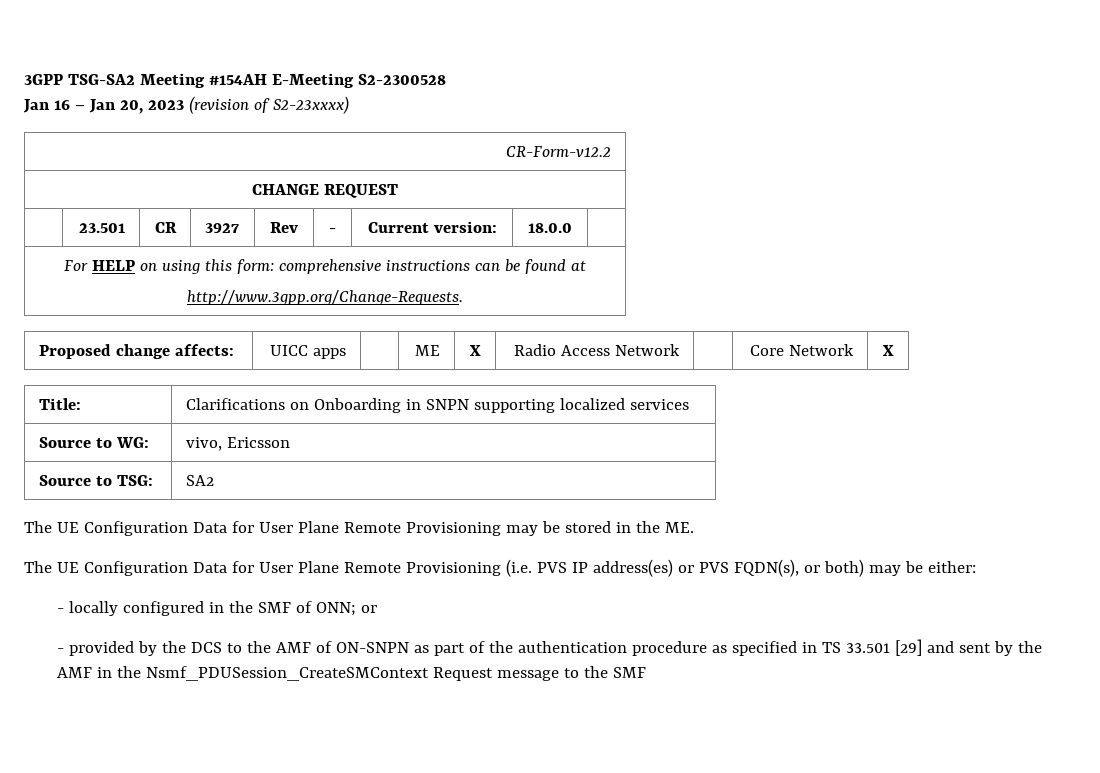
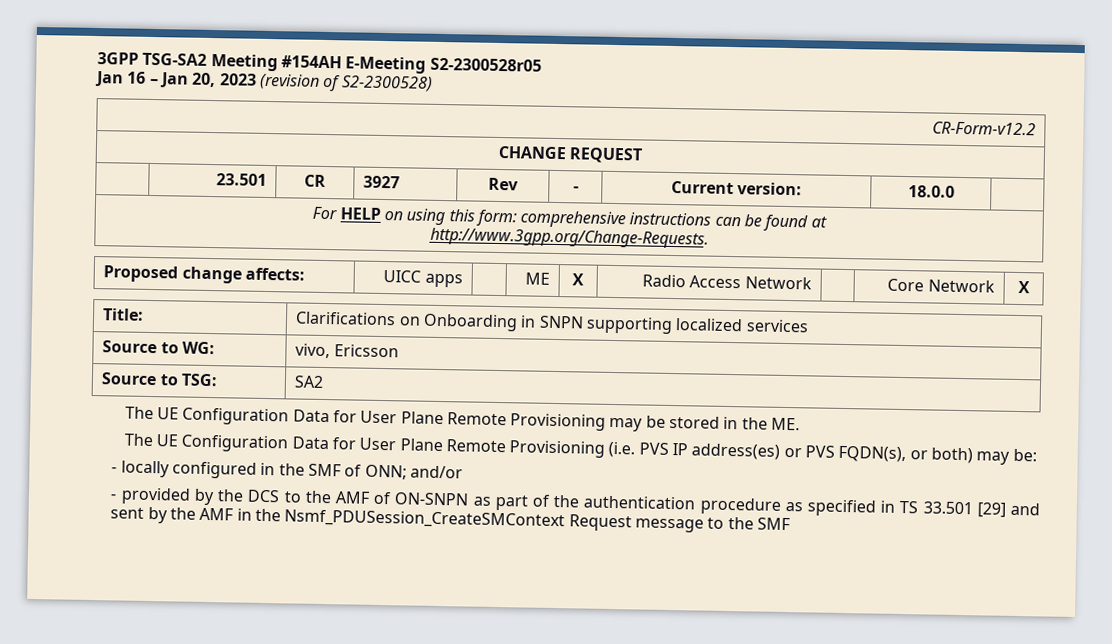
[357,74,446,85] S2-2300528 -> [429,57,542,72] S2-2300528r05
[272,96,349,114] S2-23xxxx) -> [340,75,433,92] S2-2300528)
[904,561,976,573] be either: -> [1012,448,1037,462] be:
[360,605,377,613] or -> [410,465,464,479] and/or

